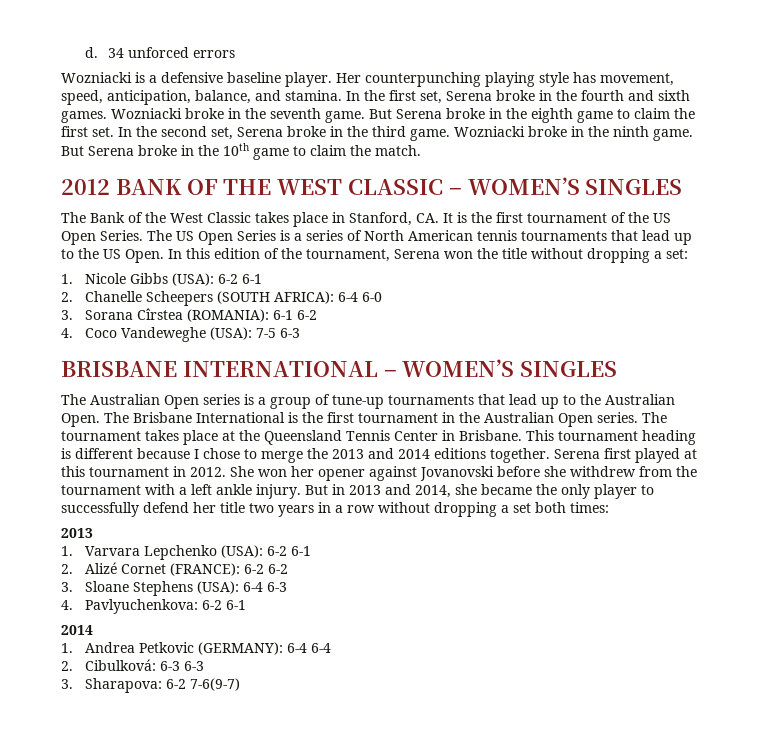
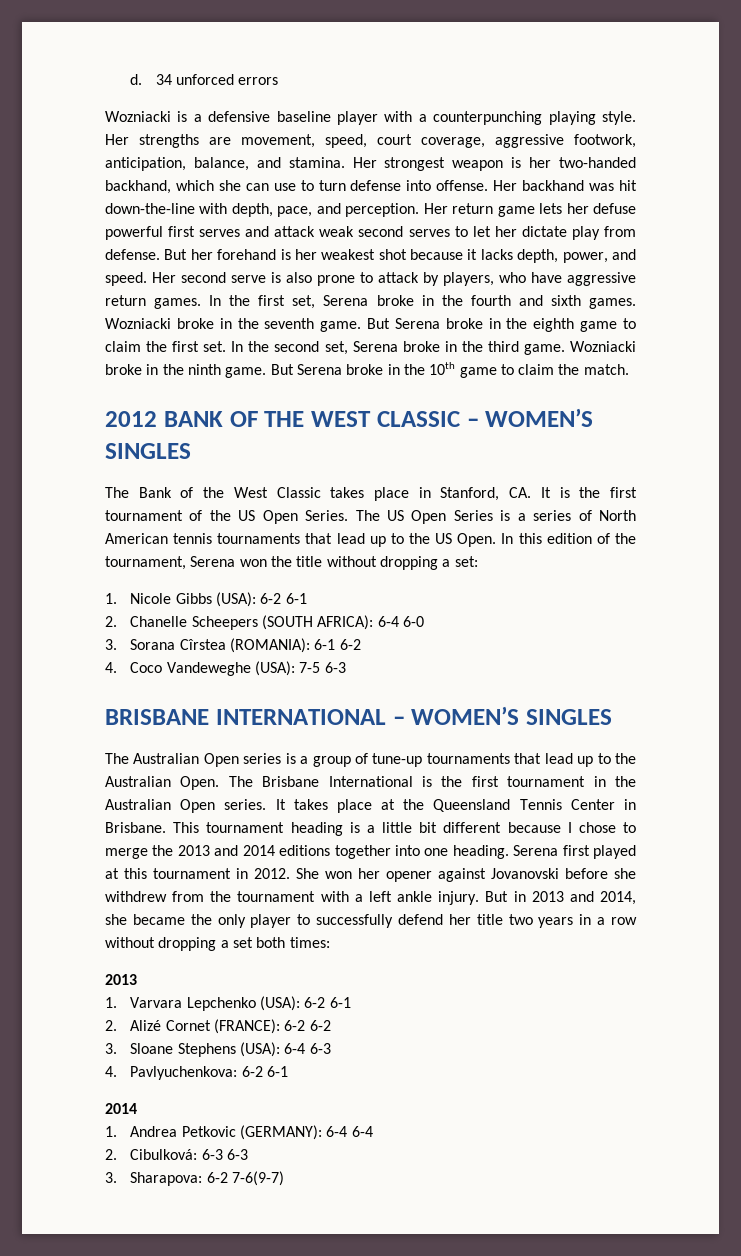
[285,72,674,87] [61,90,342,105] player. Her counterpunching playing style has movement, speed, anticipation, balance, and stamina. -> [337,111,636,125] [105,134,636,148] [105,157,637,171] [105,180,637,194] [105,203,636,217] [105,226,637,240] [105,249,637,263] [105,272,636,286] [105,295,202,309] player with a counterpunching playing style. Her strengths are movement, speed, court coverage, aggressive footwork, anticipation, balance, and stamina. Her strongest weapon is her two-handed backhand, which she can use to turn defense into offense. Her backhand was hit down-the-line with depth, pace, and perception. Her return game lets her defuse powerful first serves and attack weak second serves to let her dictate play from defense. But her forehand is her weakest shot because it lacks depth, power, and speed. Her second serve is also prone to attack by players, who have aggressive return games.
[642,412,667,423] [61,431,141,441] The tournament -> [275,799,286,810] It
(71, 453) none -> [366,822,438,833] a little bit
[490,448,550,463] together. -> [334,845,509,859] together into one heading.

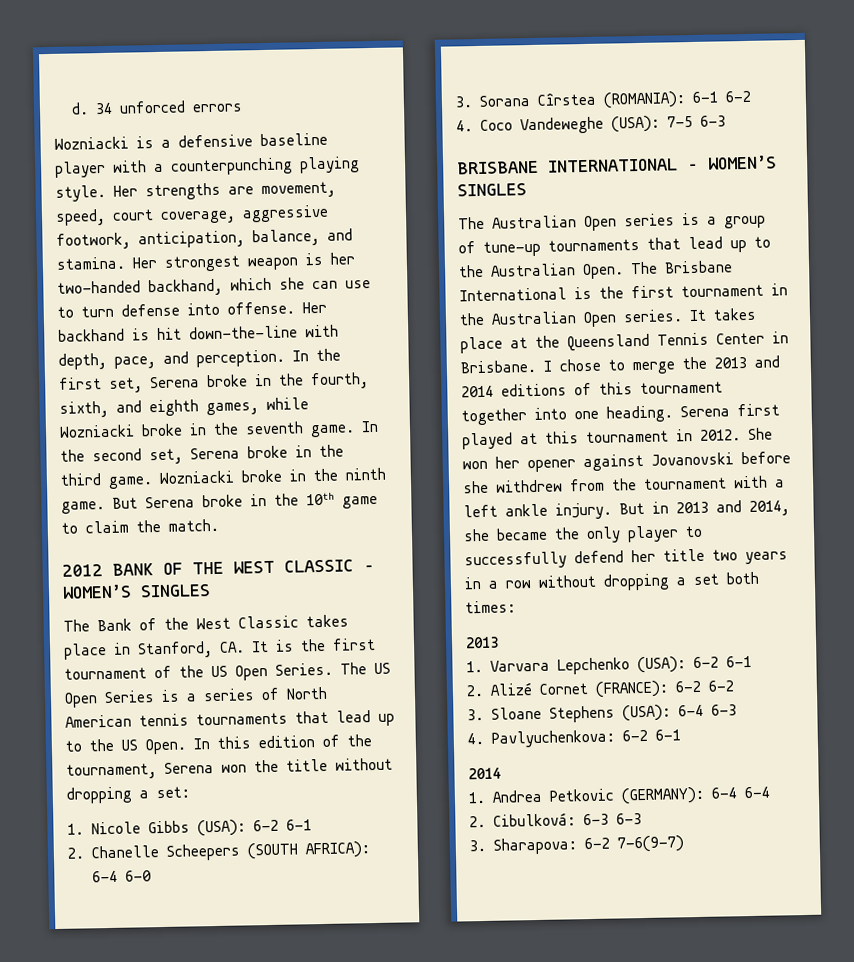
[589,183,615,191] was -> [132,328,150,341] is
[423,203,636,217] [105,226,637,240] [105,249,637,263] [105,272,636,286] [105,295,202,309] Her return game lets her defuse powerful first serves and attack weak second serves to let her dictate play from defense. But her forehand is her weakest shot because it lacks depth, power, and speed. Her second serve is also prone to attack by players, who have aggressive return games. -> (285, 358) none
[470,295,637,309] fourth and sixth games. -> [310,372,369,390] [59,397,309,418] fourth, sixth, and eighth games, while
[367,318,636,332] [105,341,227,352] But Serena broke in the eighth game to claim the first set. -> (355, 431) none
[173,822,561,836] This tournament heading is a little bit different because -> (536, 366) none
(331, 850) none -> [574,381,723,396] of this tournament

